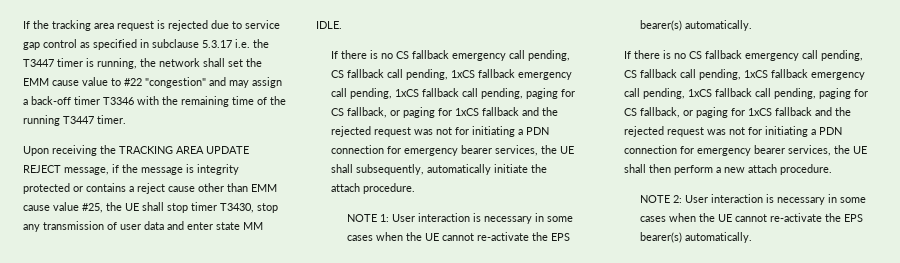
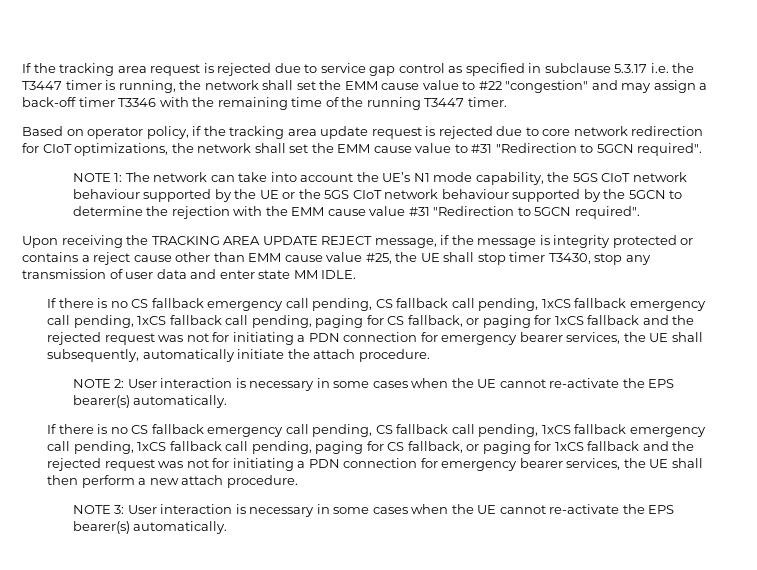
(126, 119) none -> [22,126,704,139] [22,143,703,156] [72,172,687,185] [72,189,683,202] [72,206,640,219] // Based on operator policy, if the tracking area update request is rejected due to core network redirection for CIoT optimizations, the network shall set the EMM cause value to #31 "Redirection to 5GCN required". // NOTE 1: The network can take into account the UE’s N1 mode capability, the 5GS CIoT network behaviour supported by the UE or the 5GS CIoT network behaviour supported by the 5GCN to determine the rejection with the EMM cause value #31 "Redirection to 5GCN required".
[379,214,389,222] 1: -> [114,379,125,388] 2:
[672,195,682,203] 2: -> [114,505,125,514] 3:

